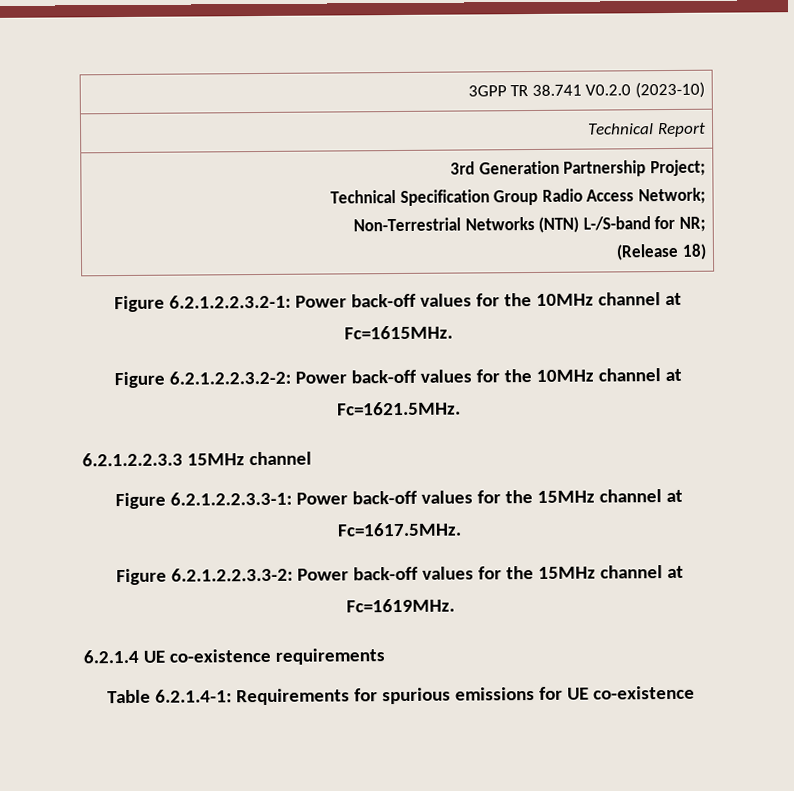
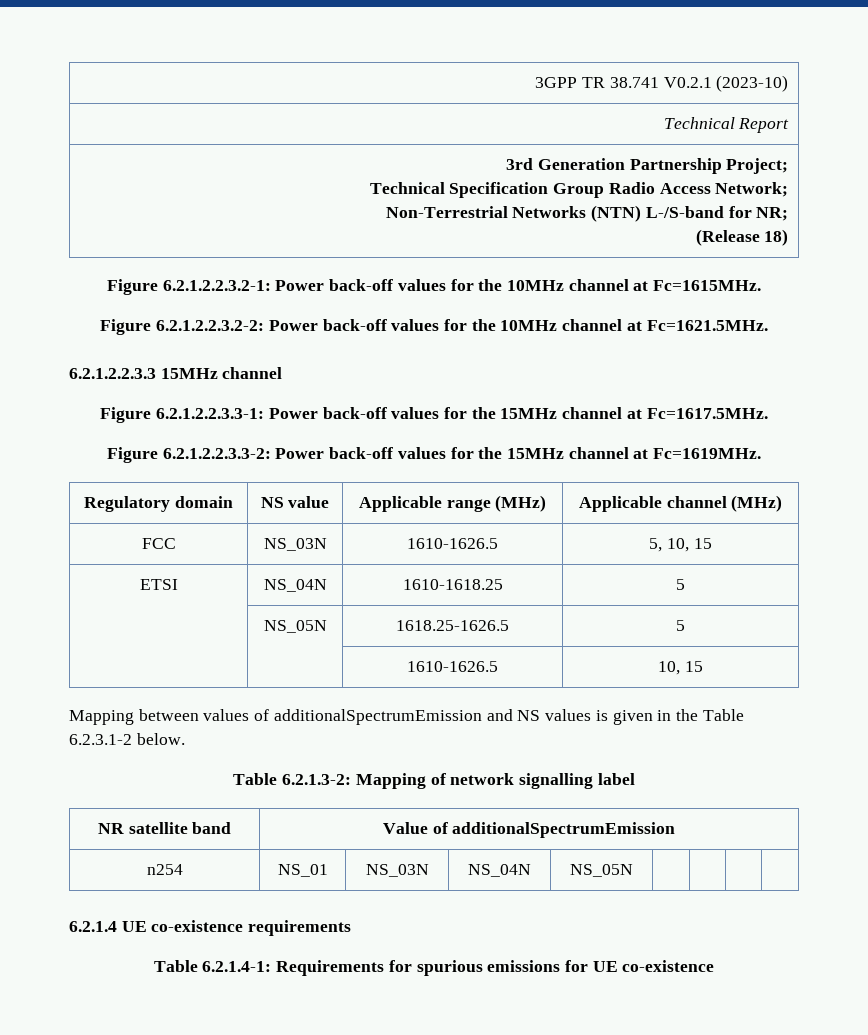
[585,84,632,96] V0.2.0 -> [663,77,712,88] V0.2.1
(455, 605) none -> [84,496,233,512] [260,496,330,508] [358,495,547,512] [578,495,783,512] [141,538,176,549] [263,538,327,551] [407,538,498,549] [649,538,712,552] [139,579,178,590] [263,579,327,592] [402,579,503,590] [676,579,685,590] [263,620,327,633] [396,620,509,631] [676,620,685,631] [407,661,498,672] [658,661,703,675] [69,709,744,725] [69,733,185,745] [233,773,635,789] [97,822,232,834] [382,822,676,838] [146,864,183,875] [277,864,328,877] [365,864,429,877] [468,864,531,877] [570,864,633,877] // Regulatory domain | NS value | Applicable range (MHz) | Applicable channel (MHz) // FCC | NS_03N | 1610-1626.5 | 5, 10, 15 // ETSI | NS_04N | 1610-1618.25 | 5 // | NS_05N | 1618.25-1626.5 | 5 // | | 1610-1626.5 | 10, 15 // Mapping between values of additionalSpectrumEmission and NS values is given in the Table 6.2.3.1-2 below. // Table 6.2.1.3-2: Mapping of network signalling label // NR satellite band | Value of additionalSpectrumEmission // n254 | NS_01 | NS_03N | NS_04N | NS_05N | | | |

